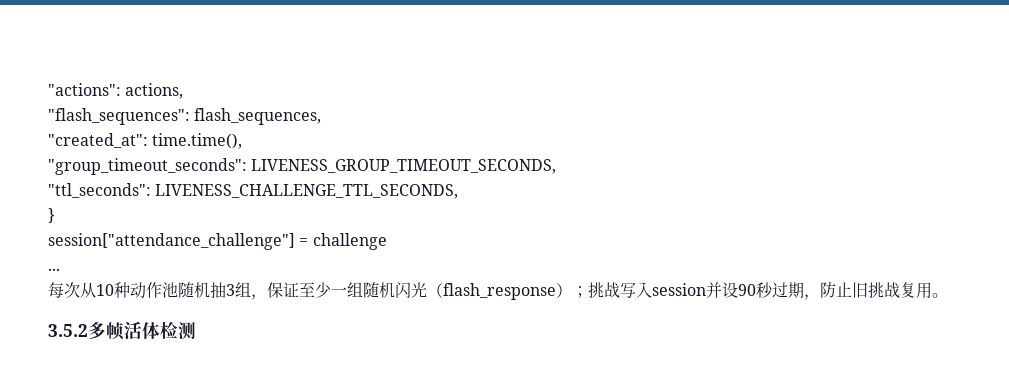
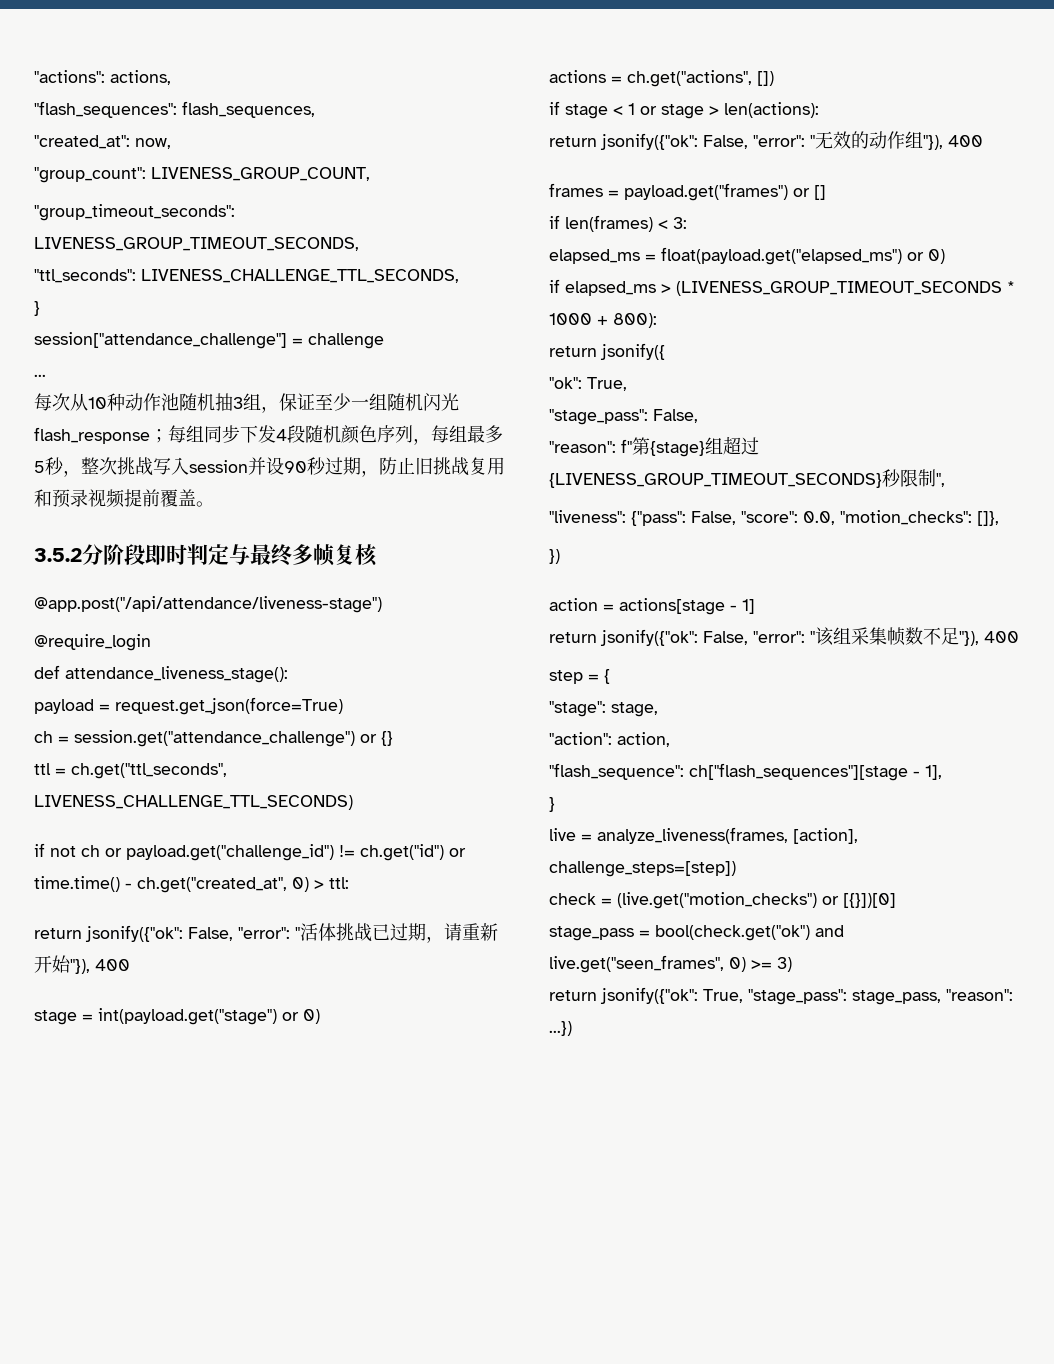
[152,133,243,149] time.time(), -> [135,138,171,149] [34,167,370,183] now, // "group_count": LIVENESS_GROUP_COUNT,
[427,283,588,300] （flash_response）； -> [34,425,503,445] [34,457,117,477] flash_response；每组同步下发4段随机颜色序列，每组最多5秒，整次
[932,293,948,298] [48,321,196,340] 。 // 3.5.2多帧活体检测 -> [34,489,214,508] [34,544,378,567] [34,596,382,613] [34,634,151,651] [34,665,288,683] [34,697,343,715] [34,730,393,747] [34,763,227,779] [34,795,353,810] [34,843,466,861] [34,876,349,893] [34,923,498,943] [34,955,130,974] [34,1008,320,1025] [549,70,774,87] [549,101,819,119] [549,131,983,150] [549,183,826,201] [549,215,687,232] [549,247,945,265] [549,279,1015,296] [549,313,657,328] [549,343,665,360] [549,377,627,391] [549,409,698,425] [549,436,759,457] [549,469,945,488] [549,510,999,526] [549,549,560,564] [549,598,755,615] [549,627,1019,646] [549,669,610,684] [549,701,658,717] [549,732,670,747] [549,763,942,781] [549,797,555,812] [549,827,858,844] [549,861,736,877] [549,892,896,909] [549,925,844,941] [549,955,792,973] [549,987,1013,1005] [549,1021,572,1036] 和预录视频提前覆盖。 // 3.5.2分阶段即时判定与最终多帧复核 // @app.post("/api/attendance/liveness-stage") // @require_login // def attendance_liveness_stage(): // payload = request.get_json(force=True) // ch = session.get("attendance_challenge") or {} // ttl = ch.get("ttl_seconds", LIVENESS_CHALLENGE_TTL_SECONDS) // if not ch or payload.get("challenge_id") != ch.get("id") or time.time() - ch.get("created_at", 0) > ttl: // return jsonify({"ok": False, "error": "活体挑战已过期，请重新开始"}), 400 // stage = int(payload.get("stage") or 0) // actions = ch.get("actions", []) // if stage < 1 or stage > len(actions): // return jsonify({"ok": False, "error": "无效的动作组"}), 400 // frames = payload.get("frames") or [] // if len(frames) < 3: // elapsed_ms = float(payload.get("elapsed_ms") or 0) // if elapsed_ms > (LIVENESS_GROUP_TIMEOUT_SECONDS * 1000 + 800): // return jsonify({ // "ok": True, // "stage_pass": False, // "reason": f"第{stage}组超过{LIVENESS_GROUP_TIMEOUT_SECONDS}秒限制", // "liveness": {"pass": False, "score": 0.0, "motion_checks": []}, // }) // action = actions[stage - 1] // return jsonify({"ok": False, "error": "该组采集帧数不足"}), 400 // step = { // "stage": stage, // "action": action, // "flash_sequence": ch["flash_sequences"][stage - 1], // } // live = analyze_liveness(frames, [action], challenge_steps=[step]) // check = (live.get("motion_checks") or [{}])[0] // stage_pass = bool(check.get("ok") and live.get("seen_frames", 0) >= 3) // return jsonify({"ok": True, "stage_pass": stage_pass, "reason": ...})

